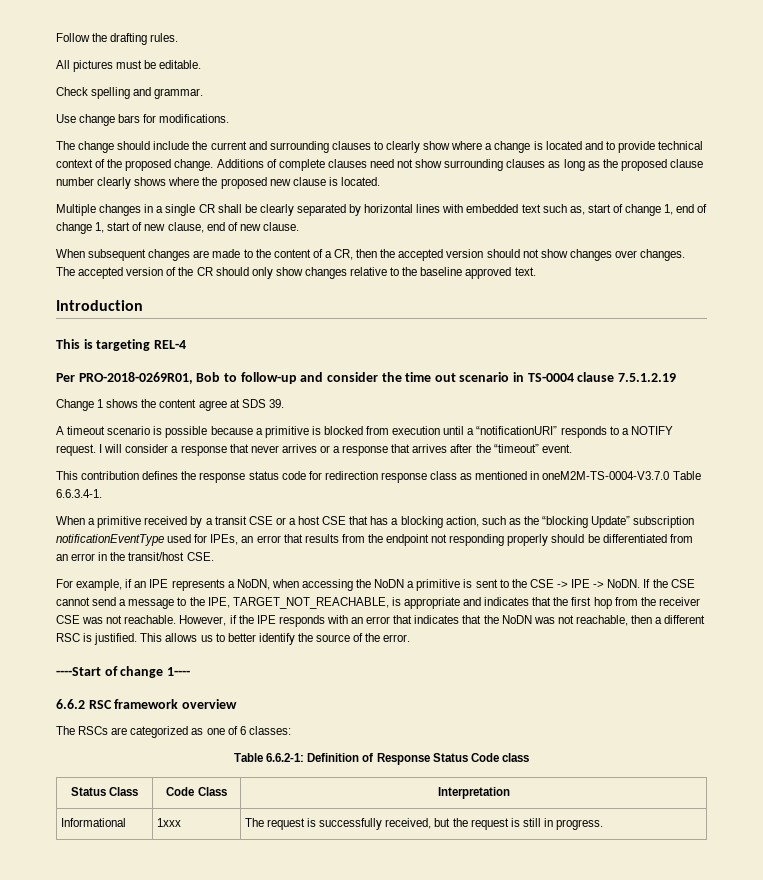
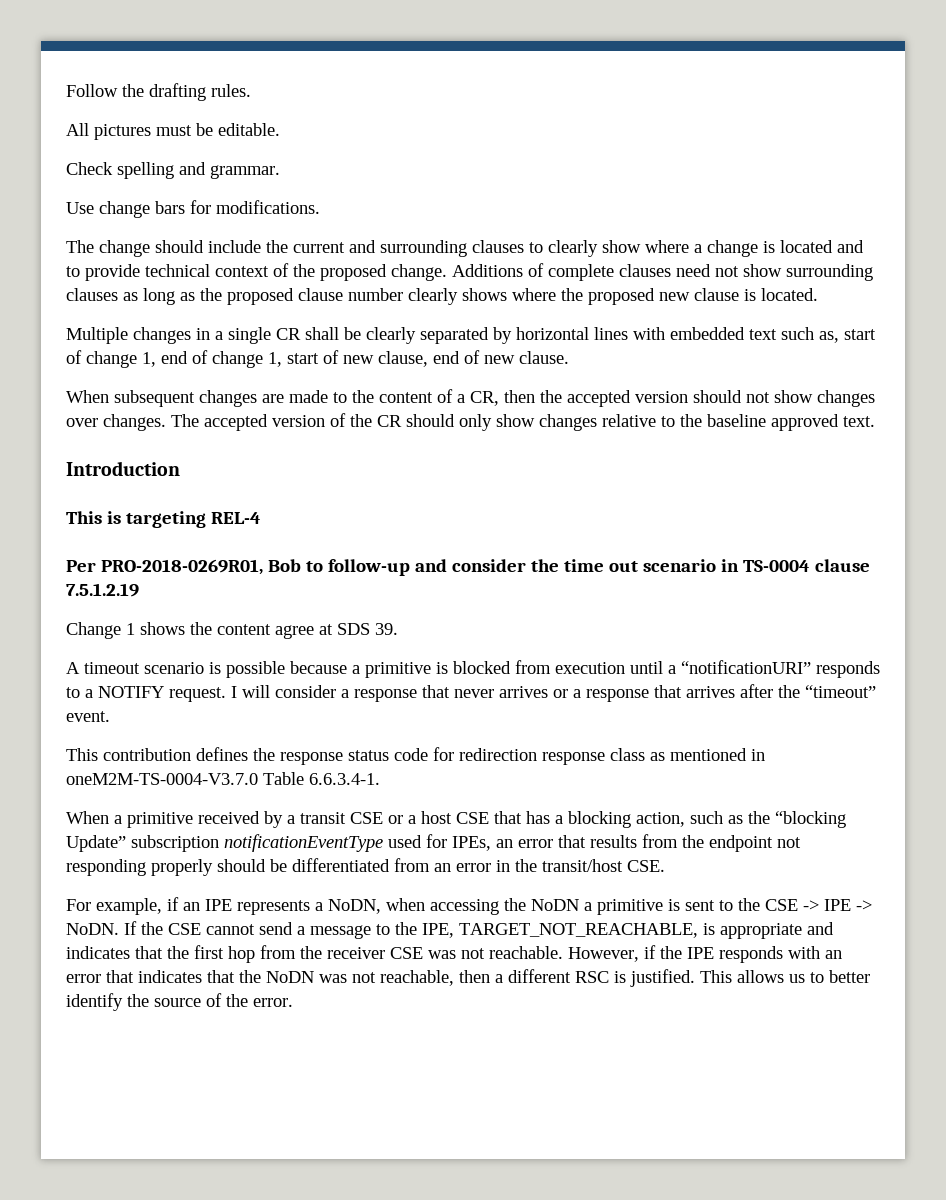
[56,666,190,678] [56,699,237,709] [56,726,291,738] [234,753,529,765] [70,787,139,796] [166,787,227,796] [437,787,510,799] [60,818,126,827] [156,818,181,827] [244,818,604,830] // ----Start of change 1---- // 6.6.2 RSC framework overview // The RSCs are categorized as one of 6 classes: // Table 6.6.2-1: Definition of Response Status Code class // Status Class | Code Class | Interpretation // Informational | 1xxx | The request is successfully received, but the request is still in progress. -> (293, 1002) none

